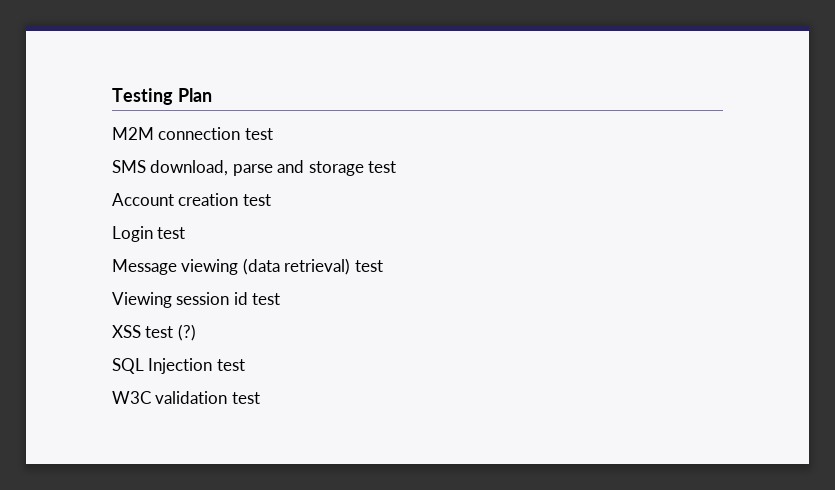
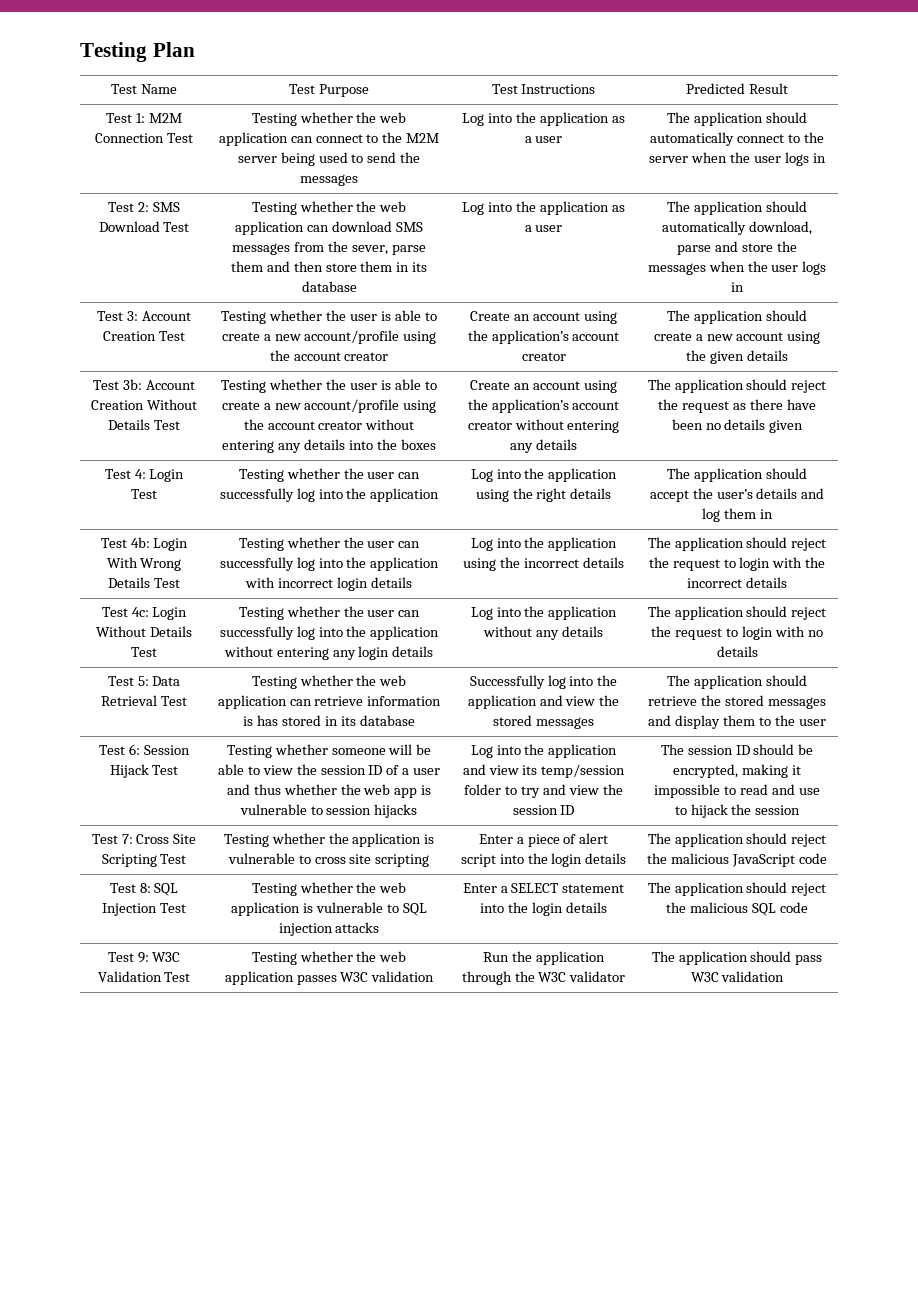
[112,127,273,140] [112,160,397,176] [112,193,271,206] [112,226,186,242] [112,258,383,275] [112,292,281,308] [112,324,196,341] [112,358,245,374] [112,391,260,404] // M2M connection test // SMS download, parse and storage test // Account creation test // Login test // Message viewing (data retrieval) test // Viewing session id test // XSS test (?) // SQL Injection test // W3C validation test -> [111,84,177,94] [289,84,369,97] [491,84,596,94] [686,83,788,94] [106,113,182,123] [95,133,193,143] [251,112,407,126] [218,132,440,146] [237,152,421,166] [300,174,358,186] [462,112,625,126] [524,136,563,143] [667,112,807,126] [650,132,824,146] [649,152,826,166] [108,202,180,212] [98,221,190,232] [251,201,407,215] [235,221,423,235] [232,241,426,255] [230,261,428,272] [301,281,357,292] [462,201,625,215] [524,225,563,232] [667,201,807,215] [662,221,812,235] [677,241,797,255] [647,261,827,275] [731,282,744,292] [97,311,191,321] [103,331,185,341] [221,310,437,324] [221,330,437,344] [269,350,389,361] [470,311,617,324] [467,330,620,344] [521,352,566,361] [667,310,807,324] [653,331,821,344] [686,350,788,364] [93,379,195,390] [91,399,197,410] [108,419,180,430] [221,379,437,393] [221,399,437,413] [243,419,415,430] [222,439,436,453] [470,380,617,393] [467,399,620,413] [467,419,620,433] [510,439,577,453] [647,379,827,393] [658,399,816,413] [671,419,804,433] [104,469,185,482] [131,489,157,499] [238,468,421,482] [219,488,440,502] [470,468,618,482] [475,488,612,502] [667,468,807,482] [649,488,825,502] [702,508,773,522] [100,537,189,551] [106,557,182,571] [108,577,180,588] [238,537,421,551] [219,557,440,571] [245,577,412,591] [470,537,618,551] [463,557,624,571] [647,537,827,551] [648,557,826,571] [687,577,787,588] [101,607,188,620] [96,626,192,637] [131,647,157,657] [238,606,421,620] [219,626,440,640] [223,646,434,660] [470,606,618,620] [483,626,603,640] [647,606,827,620] [651,626,823,640] [716,646,758,657] [107,676,181,686] [101,695,187,706] [251,675,407,689] [217,695,442,709] [243,715,415,726] [469,675,618,689] [467,695,620,709] [493,715,594,729] [667,675,807,689] [648,695,826,709] [648,715,826,729] [99,744,190,755] [109,764,179,778] [226,744,432,758] [217,764,441,775] [226,784,432,798] [239,804,418,818] [470,744,618,758] [462,764,626,778] [464,784,623,798] [512,805,575,815] [660,744,814,755] [673,764,801,778] [654,784,820,798] [674,804,801,818] [91,834,197,844] [101,854,187,867] [223,833,435,847] [227,853,430,867] [478,833,609,847] [460,853,627,867] [647,833,827,847] [647,853,827,867] [109,883,179,896] [102,903,186,916] [251,882,407,896] [231,902,427,916] [278,922,380,936] [462,883,625,893] [480,902,607,916] [647,882,827,896] [666,902,808,916] [107,952,181,963] [97,971,191,982] [251,951,407,965] [224,971,435,985] [483,951,605,965] [461,971,626,985] [651,951,823,965] [690,971,785,982] // Test Name | Test Purpose | Test Instructions | Predicted Result // Test 1: M2M Connection Test | Testing whether the web application can connect to the M2M server being used to send the messages | Log into the application as a user | The application should automatically connect to the server when the user logs in // Test 2: SMS Download Test | Testing whether the web application can download SMS messages from the sever, parse them and then store them in its database | Log into the application as a user | The application should automatically download, parse and store the messages when the user logs in // Test 3: Account Creation Test | Testing whether the user is able to create a new account/profile using the account creator | Create an account using the application’s account creator | The application should create a new account using the given details // Test 3b: Account Creation Without Details Test | Testing whether the user is able to create a new account/profile using the account creator without entering any details into the boxes | Create an account using the application’s account creator without entering any details | The application should reject the request as there have been no details given // Test 4: Login Test | Testing whether the user can successfully log into the application | Log into the application using the right details | The application should accept the user’s details and log them in // Test 4b: Login With Wrong Details Test | Testing whether the user can successfully log into the application with incorrect login details | Log into the application using the incorrect details | The application should reject the request to login with the incorrect details // Test 4c: Login Without Details Test | Testing whether the user can successfully log into the application without entering any login details | Log into the application without any details | The application should reject the request to login with no details // Test 5: Data Retrieval Test | Testing whether the web application can retrieve information is has stored in its database | Successfully log into the application and view the stored messages | The application should retrieve the stored messages and display them to the user // Test 6: Session Hijack Test | Testing whether someone will be able to view the session ID of a user and thus whether the web app is vulnerable to session hijacks | Log into the application and view its temp/session folder to try and view the session ID | The session ID should be encrypted, making it impossible to read and use to hijack the session // Test 7: Cross Site Scripting Test | Testing whether the application is vulnerable to cross site scripting | Enter a piece of alert script into the login details | The application should reject the malicious JavaScript code // Test 8: SQL Injection Test | Testing whether the web application is vulnerable to SQL injection attacks | Enter a SELECT statement into the login details | The application should reject the malicious SQL code // Test 9: W3C Validation Test | Testing whether the web application passes W3C validation | Run the application through the W3C validator | The application should pass W3C validation

